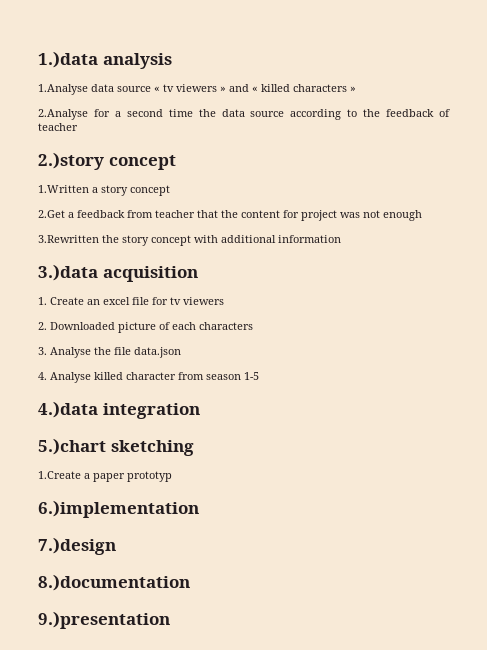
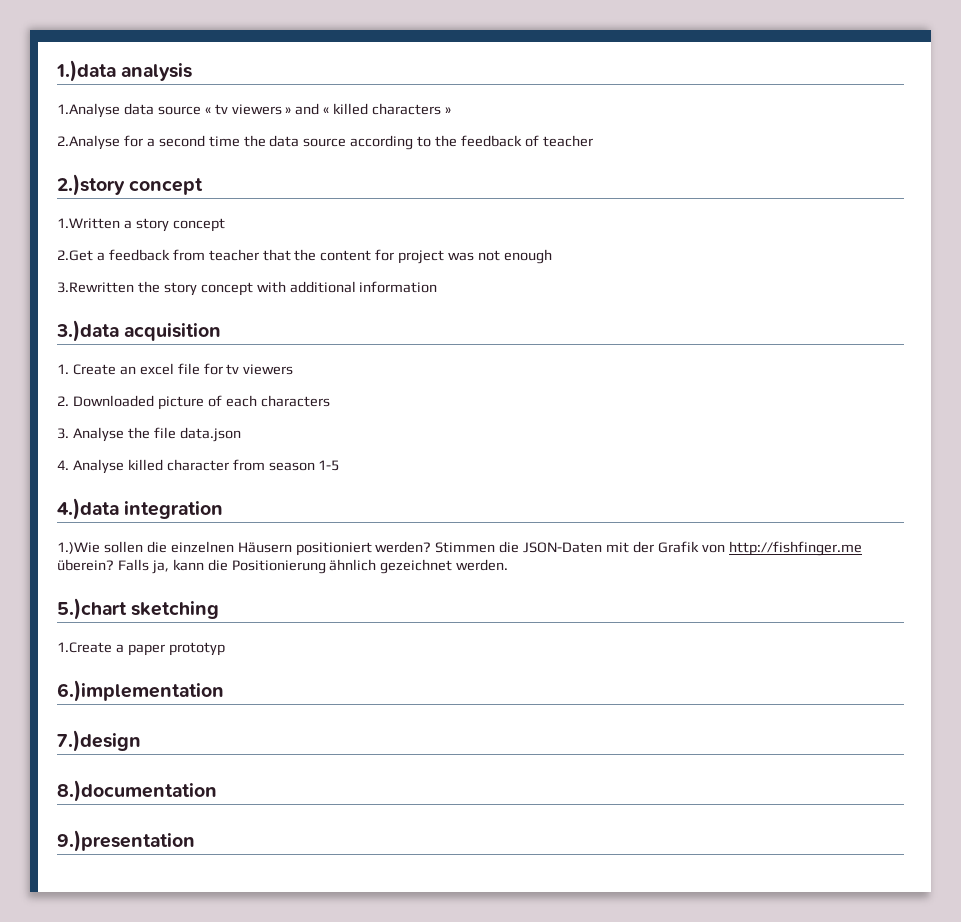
(200, 411) none -> [57,541,862,556] [57,559,509,574] // 1.)Wie sollen die einzelnen Häusern positioniert werden? Stimmen die JSON-Daten mit der Grafik von http://fishfinger.me überein? Falls ja, kann die Positionierung ähnlich gezeichnet werden.

